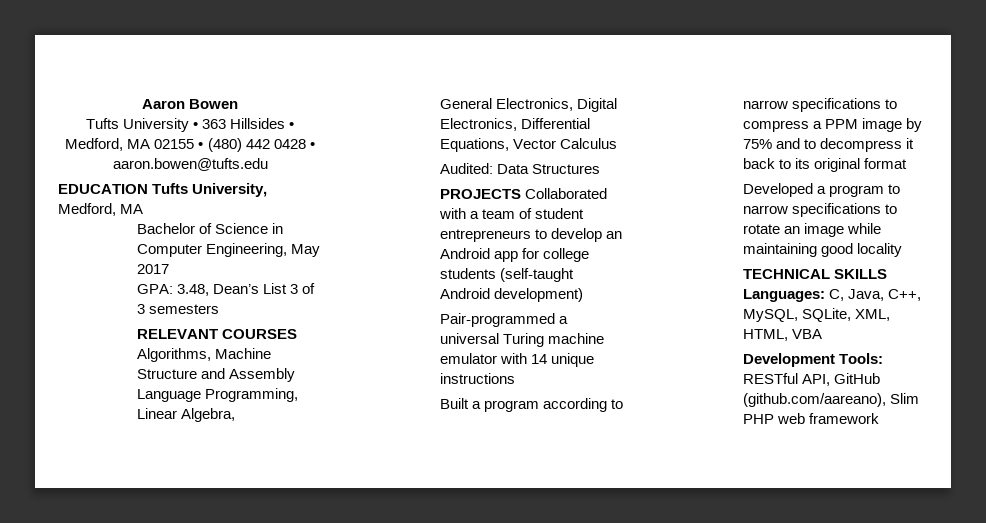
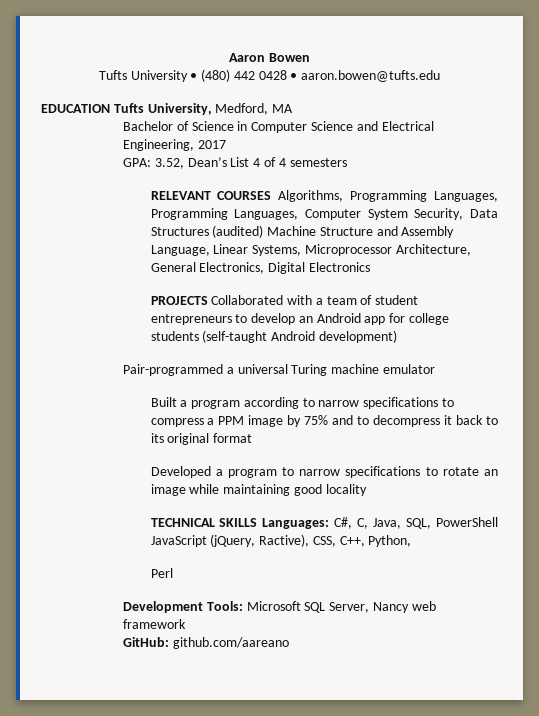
[202,118,295,129] [65,138,204,151] 363 Hillsides • Medford, MA 02155 • -> (198, 76) none
[206,243,321,257] Engineering, May -> [311,121,434,131] [123,139,195,151] Science and Electrical Engineering,
[177,284,210,296] 3.48, -> [154,158,184,169] 3.52,
[290,283,316,294] [137,304,146,314] 3 of 3 -> [253,157,286,167] 4 of 4
[215,348,272,359] [137,368,296,382] [137,388,299,402] [137,408,236,422] [440,98,618,112] [440,118,591,131] [440,138,618,152] [440,163,601,174] Machine Structure and Assembly Language Programming, Linear Algebra, // General Electronics, Digital Electronics, Differential Equations, Vector Calculus // Audited: Data Structures -> [350,190,498,202] [150,208,499,220] [150,225,455,238] [150,244,471,256] [150,262,370,274] Programming Languages, Programming Languages, Computer System Security, Data Structures (audited) Machine Structure and Assembly Language, Linear Systems, Microprocessor Architecture, General Electronics, Digital Electronics
[500,353,595,367] [440,373,516,384] with 14 unique instructions -> (436, 369) none
(826, 295) none -> [334,517,353,529] C#,
[888,289,922,301] [743,308,891,322] [743,329,823,341] [743,353,884,367] [743,373,881,386] [743,393,920,407] [743,414,775,424] C++, MySQL, SQLite, XML, HTML, VBA // Development Tools: RESTful API, GitHub (github.com/aareano), Slim PHP -> [406,517,498,529] [150,534,412,547] [150,568,173,578] [123,601,410,613] SQL, PowerShell JavaScript (jQuery, Ractive), CSS, C++, Python, // Perl // Development Tools: Microsoft SQL Server, Nancy
(880, 418) none -> [123,637,289,649] // GitHub: github.com/aareano

